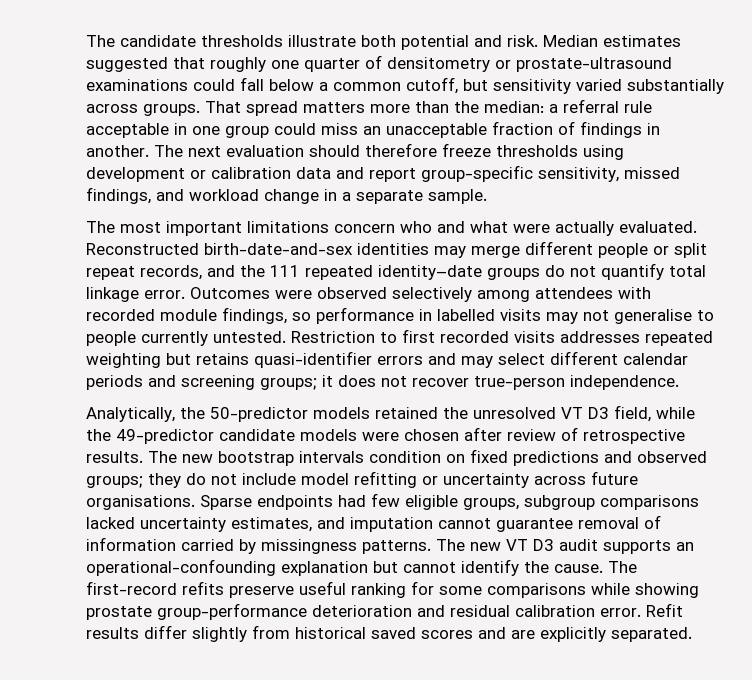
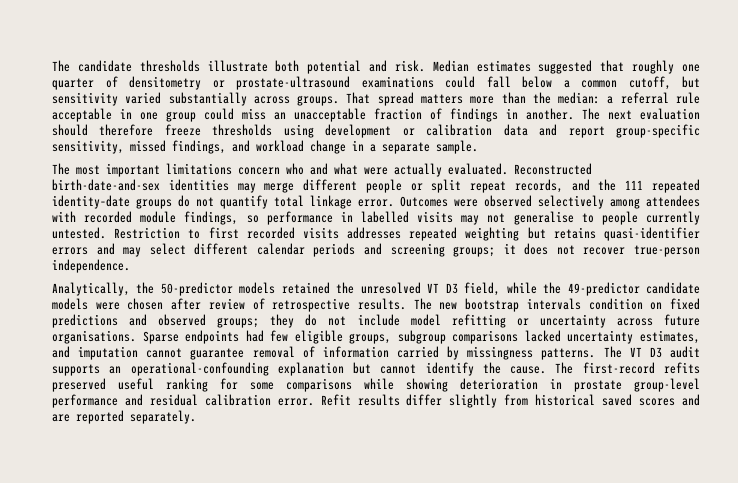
[470,542,501,551] new -> (622, 352) none
[229,586,294,598] preserve -> [52,378,106,392] preserved
[86,603,412,620] prostate group-performance deterioration -> [460,378,700,392] [52,394,118,408] deterioration in prostate group-level performance
[540,627,692,642] explicitly separated. -> [76,410,196,424] reported separately.

